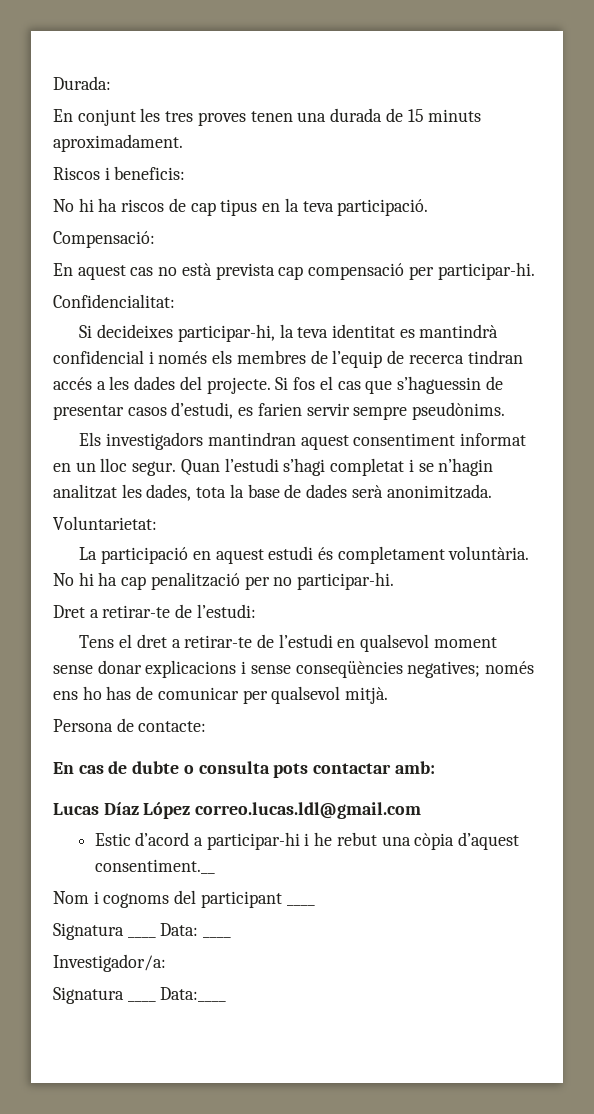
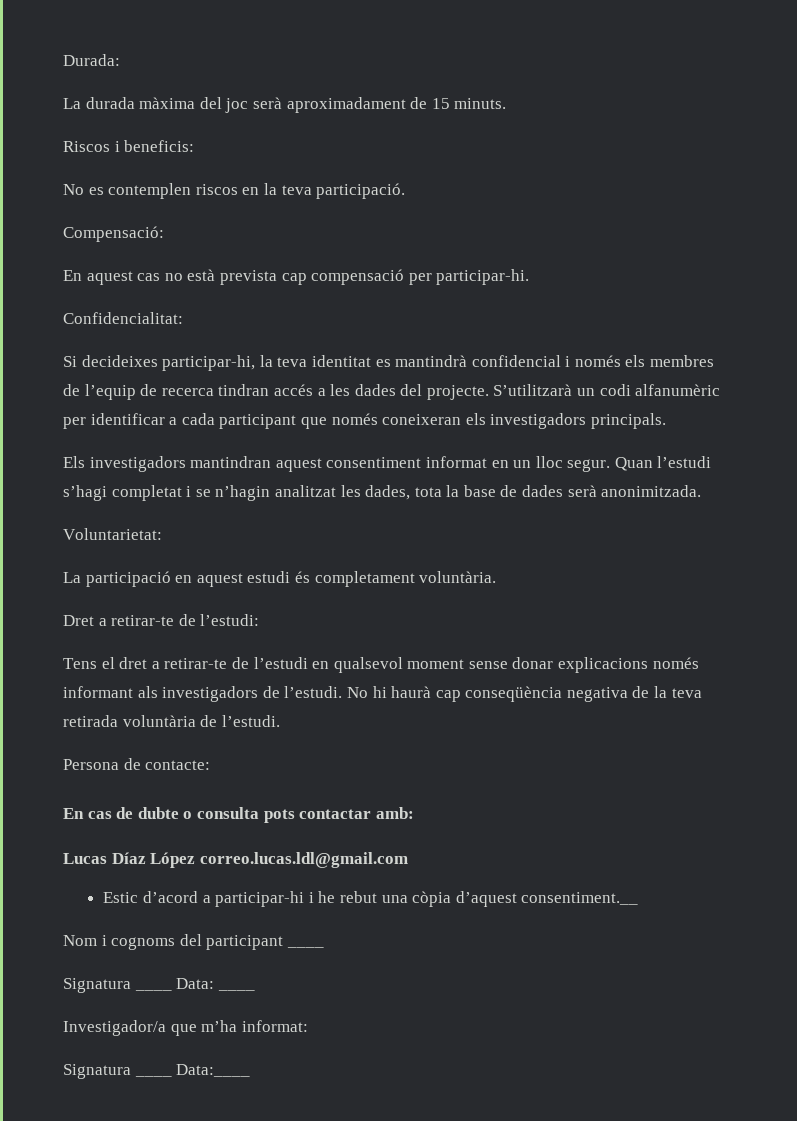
[53,108,482,126] [53,134,183,152] [53,166,186,180] [53,198,258,216] En conjunt les tres proves tenen una durada de 15 minuts aproximadament. // Riscos i beneficis: // No hi ha riscos de cap tipus -> [63,97,507,113] [63,140,195,152] [63,183,238,199] La durada màxima del joc serà aproximadament de 15 minuts. // Riscos i beneficis: // No es contemplen riscos
[275,376,503,394] [53,402,506,420] Si fos el cas que s’haguessin de presentar casos d’estudi, es farien servir sempre pseudònims. -> [493,384,721,396] [63,413,666,429] S’utilitzarà un codi alfanumèric per identificar a cada participant que només coneixeran els investigadors principals.
[53,572,395,590] No hi ha cap penalització per no participar-hi. -> (497, 577) none
[241,661,535,678] [53,686,389,704] i sense conseqüències negatives; només ens ho has de comunicar per qualsevol mitjà. -> [652,657,699,669] [63,686,702,702] [63,715,280,727] només informant als investigadors de l’estudi. No hi haurà cap conseqüència negativa de la teva retirada voluntària de l’estudi.
[53,954,166,972] Investigador/a: -> [63,1020,308,1036] Investigador/a que m’ha informat:

